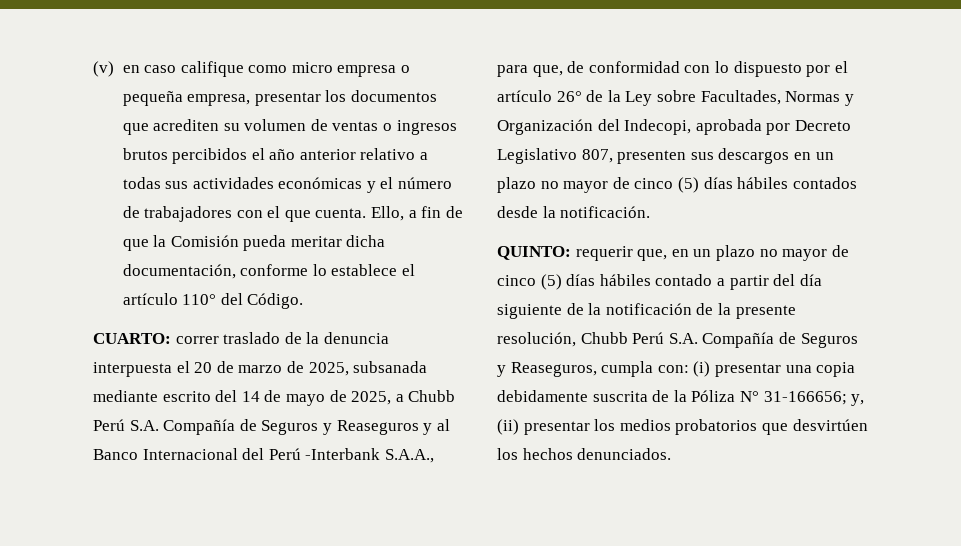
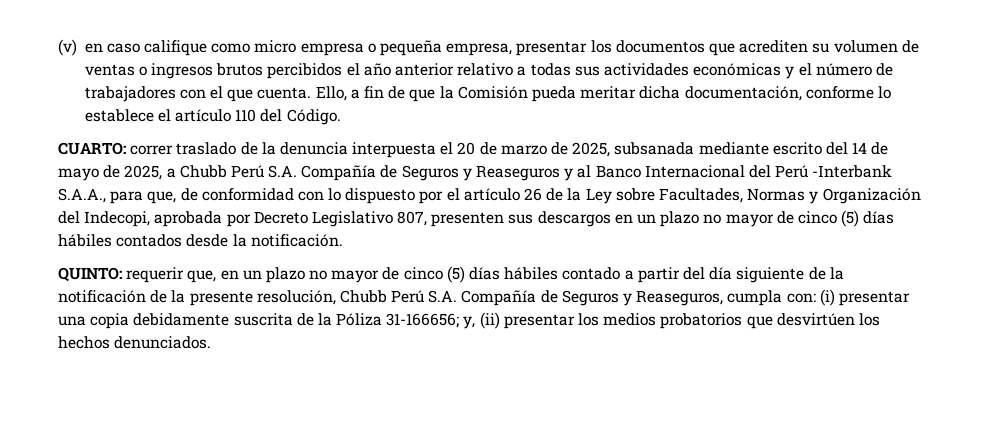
[182,294,217,305] 110° -> [235,109,257,122] 110
[556,91,582,102] 26° -> [524,188,543,201] 26
[739,391,759,402] N° -> (383, 319) none

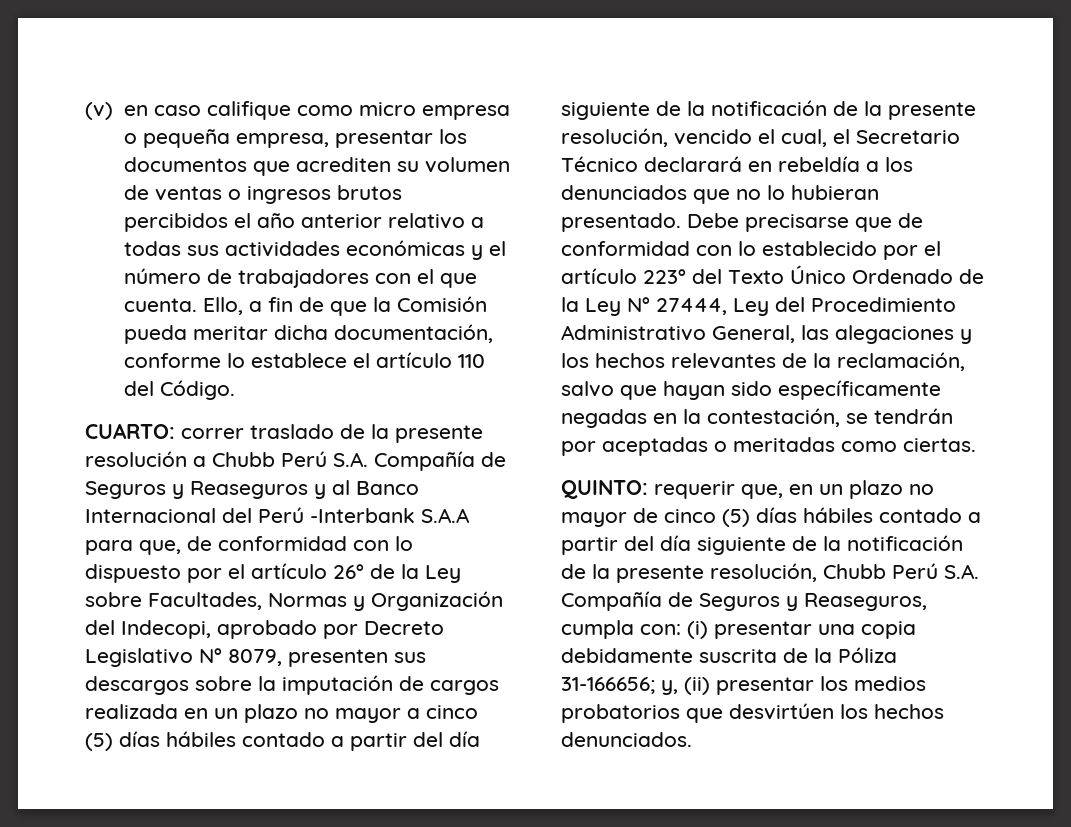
[279,142,889,158] [58,165,163,181] denuncia interpuesta el 20 de marzo de 2025, subsanada mediante escrito del 14 de mayo de 2025, -> [395,425,483,443] [85,451,187,467] presente resolución
[58,188,106,203] S.A.A., -> [421,508,470,523] S.A.A
[524,188,543,201] 26 -> [333,564,364,579] 26°
[154,211,223,227] aprobada -> [217,620,317,639] aprobado
[397,211,428,226] 807, -> [199,648,282,666] N° 8079,
[614,210,895,227] [58,234,343,247] en un plazo no mayor de cinco (5) días hábiles contados desde la notificación. -> [195,675,499,695] [85,704,478,723] [85,731,480,751] [561,100,976,120] [561,128,960,147] [561,156,913,172] [561,185,879,204] [561,213,923,232] [561,241,941,260] [561,265,984,284] [561,297,956,316] [561,325,972,344] [561,352,965,371] [561,380,941,400] [561,408,953,428] [561,437,976,456] sobre la imputación de cargos realizada en un plazo no mayor a cinco (5) días hábiles contado a partir del día siguiente de la notificación de la presente resolución, vencido el cual, el Secretario Técnico declarará en rebeldía a los denunciados que no lo hubieran presentado. Debe precisarse que de conformidad con lo establecido por el artículo 223° del Texto Único Ordenado de la Ley N° 27444, Ley del Procedimiento Administrativo General, las alegaciones y los hechos relevantes de la reclamación, salvo que hayan sido específicamente negadas en la contestación, se tendrán por aceptadas o meritadas como ciertas.

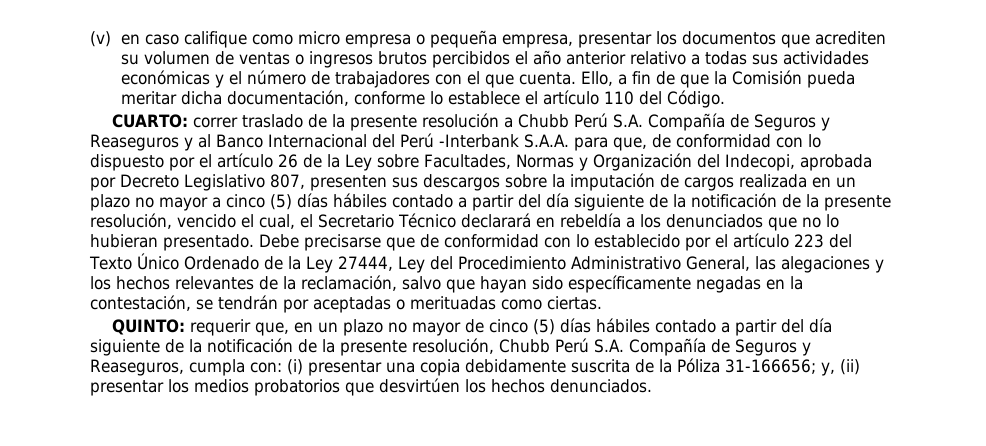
[421,508,470,523] S.A.A -> [524,134,569,148] S.A.A.
[333,564,364,579] 26° -> [278,154,298,168] 26
[217,620,317,639] aprobado -> [799,154,872,171] aprobada
[199,648,282,666] N° 8079, -> [270,174,305,189] 807,
[643,269,686,284] 223° -> [794,234,824,248] 223
[627,297,650,312] N° -> (333, 264) none
[733,437,835,452] meritadas -> [410,296,496,310] merituadas

